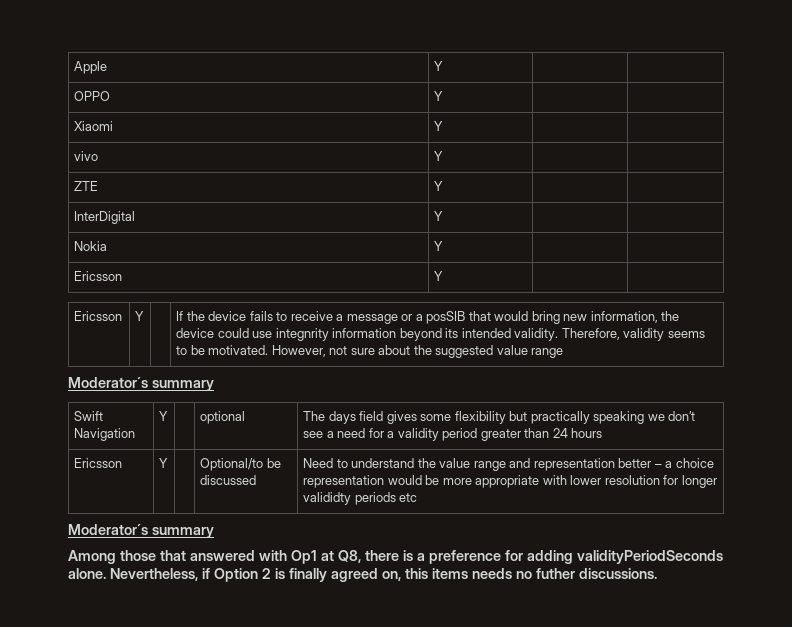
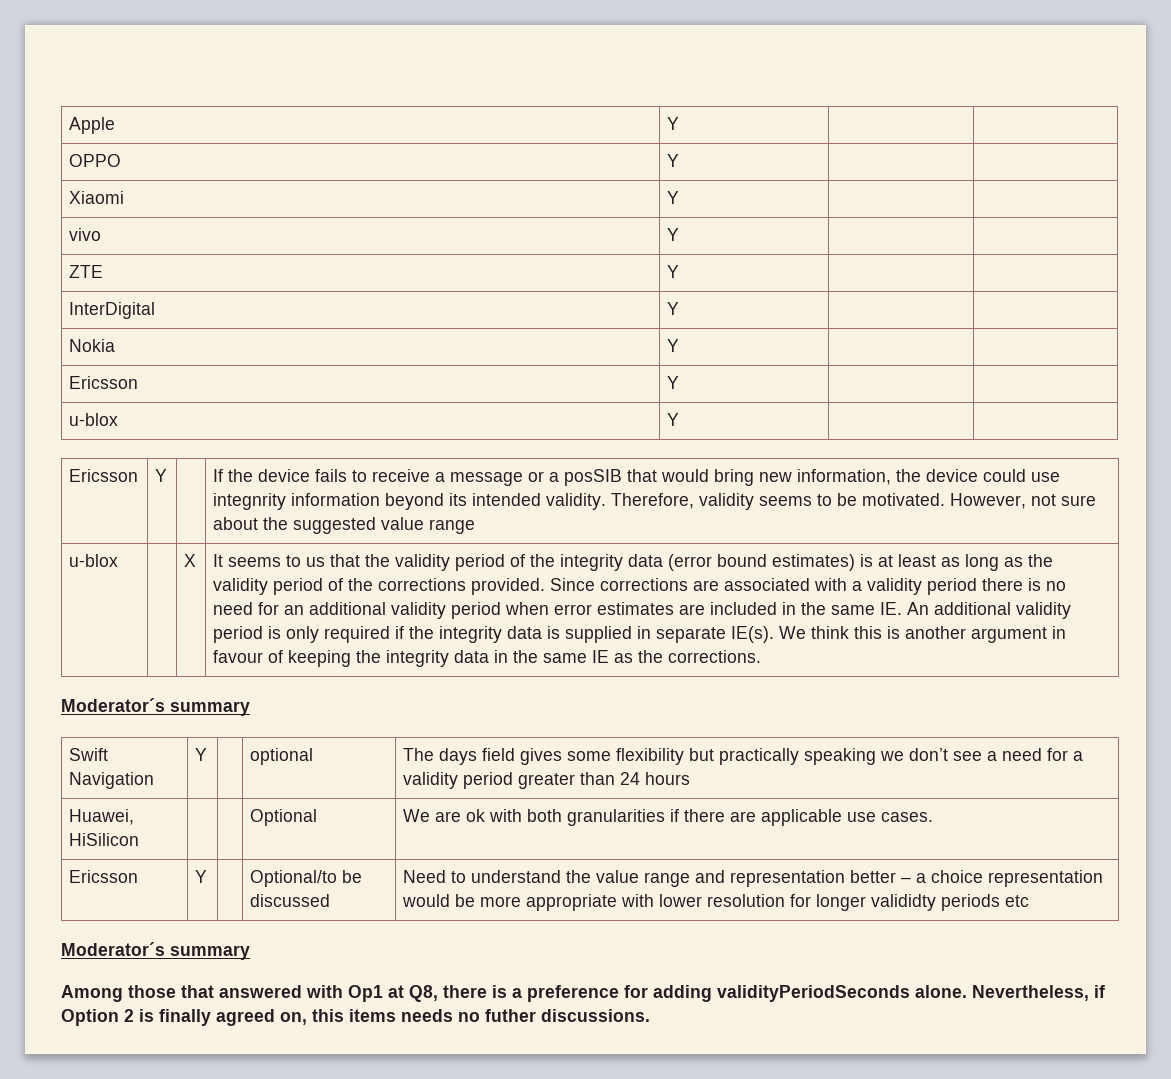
(444, 276) none -> [69,413,119,426] [667,413,680,426] // u-blox | Y | |
(564, 353) none -> [69,554,119,567] [184,554,197,567] [213,554,1054,571] [213,578,1067,595] [213,602,1072,619] [213,626,1067,643] [213,650,762,667] // u-blox | | X | It seems to us that the validity period of the integrity data (error bound estimates) is at least as long as the validity period of the corrections provided. Since corrections are associated with a validity period there is no need for an additional validity period when error estimates are included in the same IE. An additional validity period is only required if the integrity data is supplied in separate IE(s). We think this is another argument in favour of keeping the integrity data in the same IE as the corrections.
(603, 433) none -> [69,809,135,825] [69,833,140,846] [250,809,318,826] [403,809,934,826] // Huawei, HiSilicon | | | Optional | We are ok with both granularities if there are applicable use cases.

